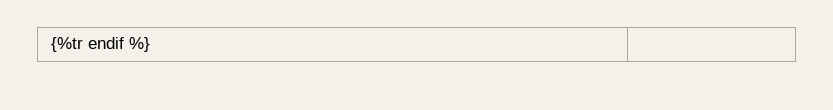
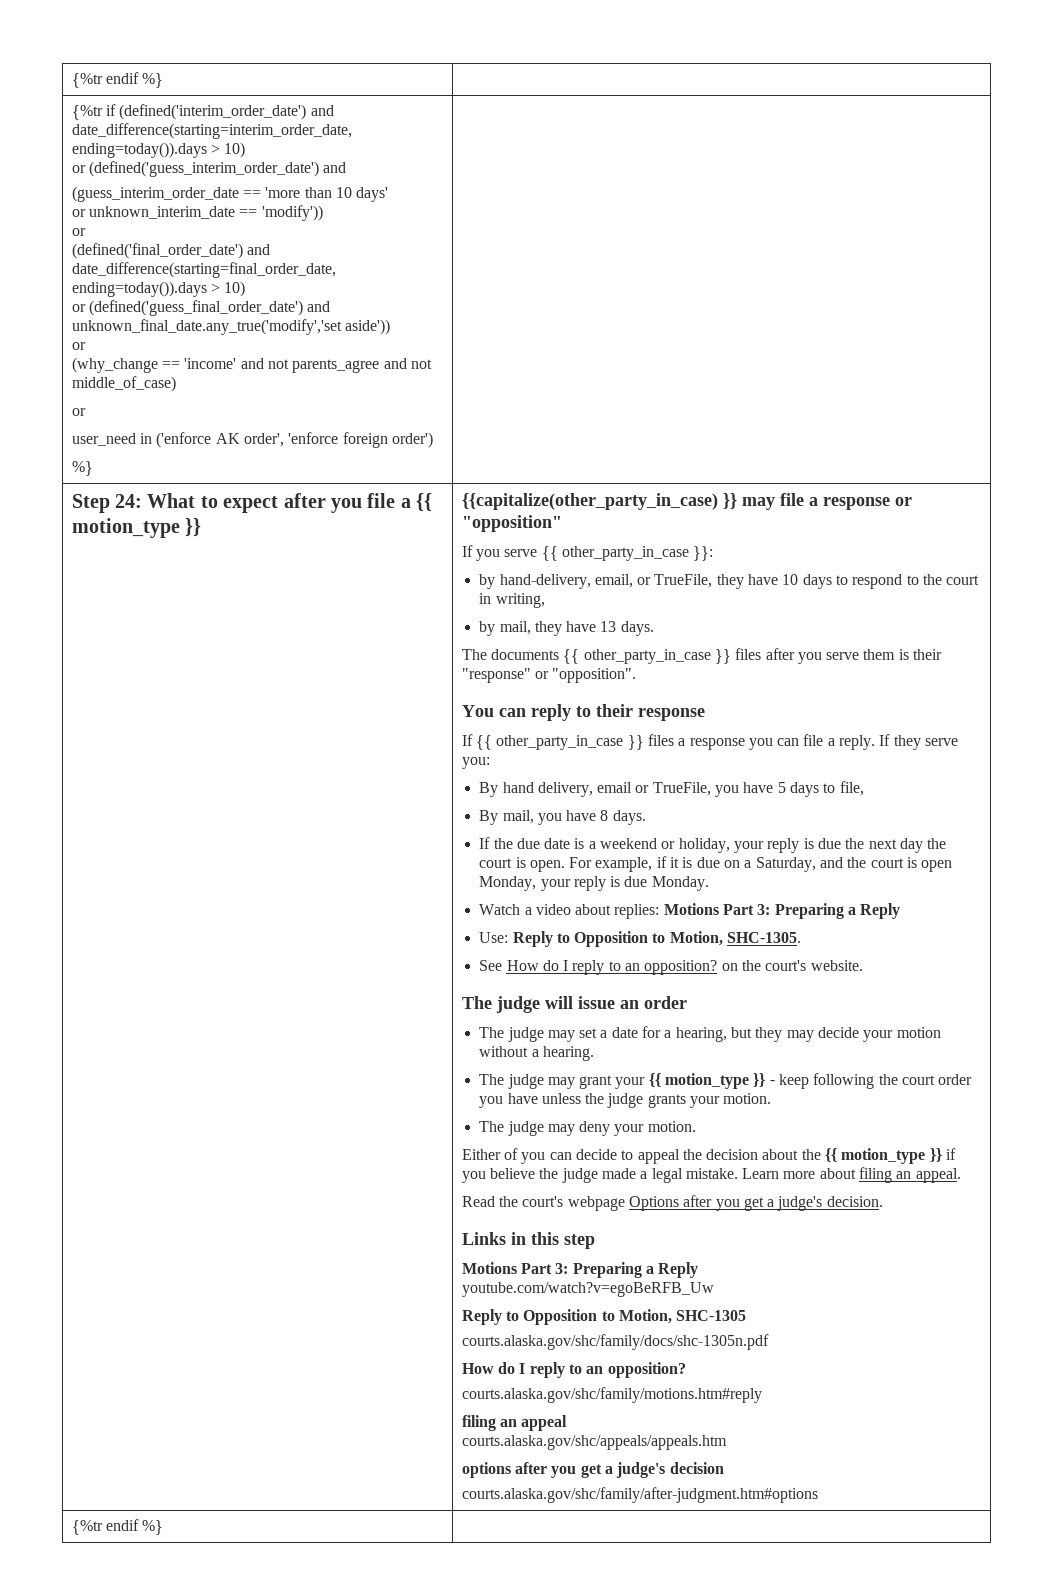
[50,37,150,52] {%tr endif %} | -> [71,72,164,88] [71,104,334,120] [71,123,352,139] [71,142,246,158] [71,161,347,177] [71,186,389,202] [71,205,323,221] [71,228,86,236] [71,243,270,259] [71,262,336,278] [71,281,246,297] [71,300,331,316] [71,319,390,335] [71,342,86,350] [71,357,432,373] [71,376,176,392] [71,408,86,416] [71,432,433,448] [71,461,93,476] [71,493,433,513] [71,518,201,538] [461,493,912,510] [461,515,562,532] [461,545,714,561] [479,574,980,589] [479,593,545,608] [479,621,654,636] [461,648,943,664] [461,668,637,683] [461,704,705,721] [461,734,959,750] [461,757,490,769] [479,781,864,797] [479,810,646,825] [479,837,947,853] [479,856,953,872] [479,876,709,891] [479,903,901,919] [479,931,802,947] [479,960,863,975] [461,996,687,1013] [479,1026,941,1042] [479,1046,594,1061] [479,1073,973,1089] [479,1093,772,1108] [479,1121,696,1136] [461,1148,957,1164] [461,1167,961,1183] [461,1195,883,1211] [461,1232,595,1249] [461,1262,699,1278] [461,1282,714,1297] [461,1309,747,1325] [461,1334,769,1350] [461,1362,686,1378] [461,1387,762,1403] [461,1415,568,1431] [461,1435,727,1450] [461,1462,724,1478] [461,1487,818,1503] [71,1519,164,1535] {%tr endif %} | // {%tr if (defined('interim_order_date') and date_difference(starting=interim_order_date, ending=today()).days > 10) // or (defined('guess_interim_order_date') and // (guess_interim_order_date == 'more than 10 days' // or unknown_interim_date == 'modify')) // or // (defined('final_order_date') and date_difference(starting=final_order_date, ending=today()).days > 10) // or (defined('guess_final_order_date') and unknown_final_date.any_true('modify','set aside')) // or // (why_change == 'income' and not parents_agree and not middle_of_case) // or // user_need in ('enforce AK order', 'enforce foreign order') // %} | // Step 24: What to expect after you file a {{ motion_type }} | {{capitalize(other_party_in_case) }} may file a response or "opposition" // If you serve {{ other_party_in_case }}: // by hand-delivery, email, or TrueFile, they have 10 days to respond to the court in writing, // by mail, they have 13 days. // The documents {{ other_party_in_case }} files after you serve them is their "response" or "opposition". // You can reply to their response // If {{ other_party_in_case }} files a response you can file a reply. If they serve you: // By hand delivery, email or TrueFile, you have 5 days to file, // By mail, you have 8 days. // If the due date is a weekend or holiday, your reply is due the next day the court is open. For example, if it is due on a Saturday, and the court is open Monday, your reply is due Monday. // Watch a video about replies: Motions Part 3: Preparing a Reply // Use: Reply to Opposition to Motion, SHC-1305. // See How do I reply to an opposition? on the court's website. // The judge will issue an order // The judge may set a date for a hearing, but they may decide your motion without a hearing. // The judge may grant your {{ motion_type }} - keep following the court order you have unless the judge grants your motion. // The judge may deny your motion. // Either of you can decide to appeal the decision about the {{ motion_type }} if you believe the judge made a legal mistake. Learn more about filing an appeal. // Read the court's webpage Options after you get a judge's decision. // Links in this step // Motions Part 3: Preparing a Reply // youtube.com/watch?v=egoBeRFB_Uw // Reply to Opposition to Motion, SHC-1305 // courts.alaska.gov/shc/family/docs/shc-1305n.pdf // How do I reply to an opposition? // courts.alaska.gov/shc/family/motions.htm#reply // filing an appeal // courts.alaska.gov/shc/appeals/appeals.htm // options after you get a judge's decision // courts.alaska.gov/shc/family/after-judgment.htm#options // {%tr endif %} |

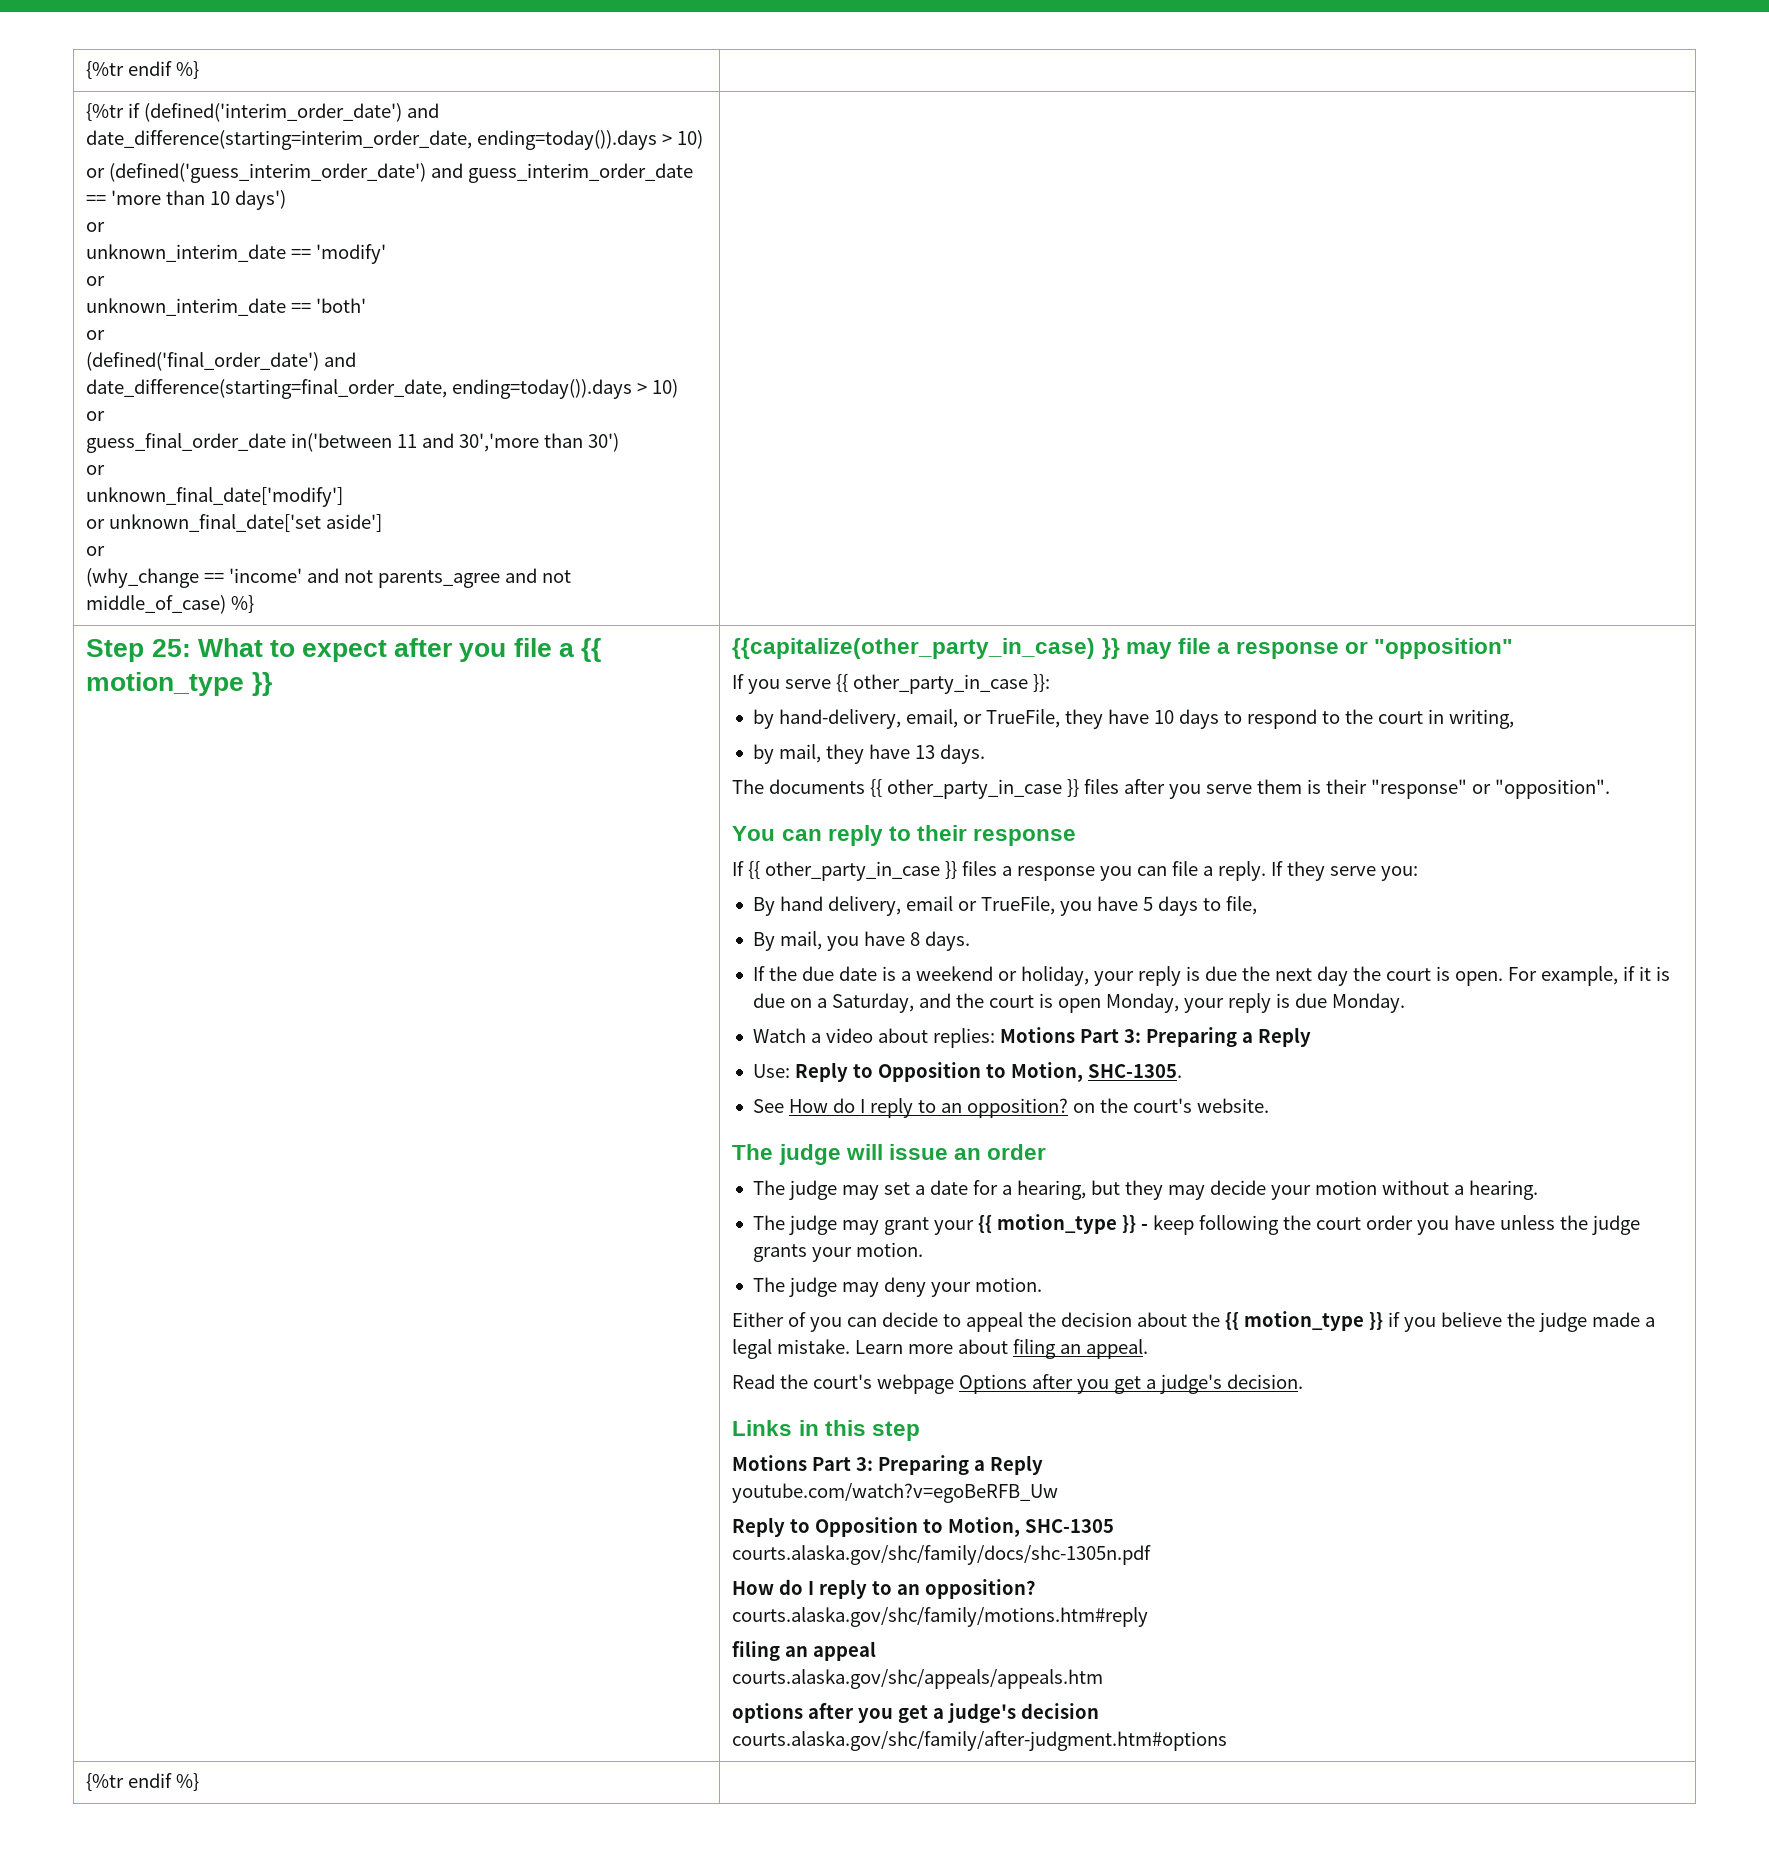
[71,186,239,202] // (guess_interim_order_date -> [468,163,694,183] guess_interim_order_date
[356,187,389,202] [71,205,323,221] days' // or unknown_interim_date == 'modify')) -> [235,190,287,210] [86,222,106,232] [86,244,387,264] [86,276,106,286] [86,298,367,316] days') // or // unknown_interim_date == 'modify' // or // unknown_interim_date == 'both'
[88,300,331,316] [71,319,390,335] (defined('guess_final_order_date') and unknown_final_date.any_true('modify','set aside')) -> [86,433,620,453] [86,465,106,475] [86,487,344,507] [86,514,383,532] // guess_final_order_date in('between 11 and 30','more than 30') // or // unknown_final_date['modify'] // or unknown_final_date['set aside']
[71,408,86,416] [71,432,433,448] // or // user_need in ('enforce AK order', 'enforce foreign order') // -> (227, 604) none
[114,494,142,508] 24: -> [151,639,191,657] 25:

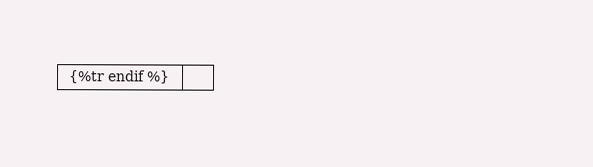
[86,61,200,79] [86,103,440,122] [86,130,704,150] [86,163,694,183] [86,190,287,210] [86,222,106,232] [86,244,387,264] [86,276,106,286] [86,298,367,316] [86,330,106,340] [86,352,357,371] [86,379,679,399] [86,411,106,421] [86,433,620,453] [86,465,106,475] [86,487,344,507] [86,514,383,532] [86,546,106,556] [86,568,572,588] [86,595,255,614] [86,638,601,662] [86,672,272,696] [732,638,1513,659] [732,674,1051,694] [752,709,1514,729] [752,744,985,764] [732,779,1611,799] [732,825,1076,846] [732,861,1419,881] [752,896,1257,916] [752,931,970,951] [752,966,1670,986] [752,993,1405,1013] [752,1027,1311,1048] [752,1062,1182,1082] [752,1098,1269,1118] [732,1144,1046,1165] [752,1180,1538,1200] [752,1214,1640,1235] [752,1242,923,1262] [752,1277,1042,1297] [732,1311,1656,1332] [732,1339,1149,1359] [732,1374,1304,1394] [732,1420,920,1441] [732,1455,1044,1475] [732,1483,1059,1503] [732,1517,1115,1537] [732,1545,1152,1565] [732,1579,1037,1599] [732,1607,1149,1627] [732,1641,877,1661] [732,1669,1104,1689] [732,1703,1100,1723] [732,1731,1228,1751] [86,1773,200,1791] {%tr endif %} | // {%tr if (defined('interim_order_date') and date_difference(starting=interim_order_date, ending=today()).days > 10) // or (defined('guess_interim_order_date') and guess_interim_order_date == 'more than 10 days') // or // unknown_interim_date == 'modify' // or // unknown_interim_date == 'both' // or // (defined('final_order_date') and date_difference(starting=final_order_date, ending=today()).days > 10) // or // guess_final_order_date in('between 11 and 30','more than 30') // or // unknown_final_date['modify'] // or unknown_final_date['set aside'] // or // (why_change == 'income' and not parents_agree and not middle_of_case) %} | // Step 25: What to expect after you file a {{ motion_type }} | {{capitalize(other_party_in_case) }} may file a response or "opposition" // If you serve {{ other_party_in_case }}: // by hand-delivery, email, or TrueFile, they have 10 days to respond to the court in writing, // by mail, they have 13 days. // The documents {{ other_party_in_case }} files after you serve them is their "response" or "opposition". // You can reply to their response // If {{ other_party_in_case }} files a response you can file a reply. If they serve you: // By hand delivery, email or TrueFile, you have 5 days to file, // By mail, you have 8 days. // If the due date is a weekend or holiday, your reply is due the next day the court is open. For example, if it is due on a Saturday, and the court is open Monday, your reply is due Monday. // Watch a video about replies: Motions Part 3: Preparing a Reply // Use: Reply to Opposition to Motion, SHC-1305. // See How do I reply to an opposition? on the court's website. // The judge will issue an order // The judge may set a date for a hearing, but they may decide your motion without a hearing. // The judge may grant your {{ motion_type }} - keep following the court order you have unless the judge grants your motion. // The judge may deny your motion. // Either of you can decide to appeal the decision about the {{ motion_type }} if you believe the judge made a legal mistake. Learn more about filing an appeal. // Read the court's webpage Options after you get a judge's decision. // Links in this step // Motions Part 3: Preparing a Reply // youtube.com/watch?v=egoBeRFB_Uw // Reply to Opposition to Motion, SHC-1305 // courts.alaska.gov/shc/family/docs/shc-1305n.pdf // How do I reply to an opposition? // courts.alaska.gov/shc/family/motions.htm#reply // filing an appeal // courts.alaska.gov/shc/appeals/appeals.htm // options after you get a judge's decision // courts.alaska.gov/shc/family/after-judgment.htm#options // {%tr endif %} | -> [67,70,170,84] {%tr endif %} |

